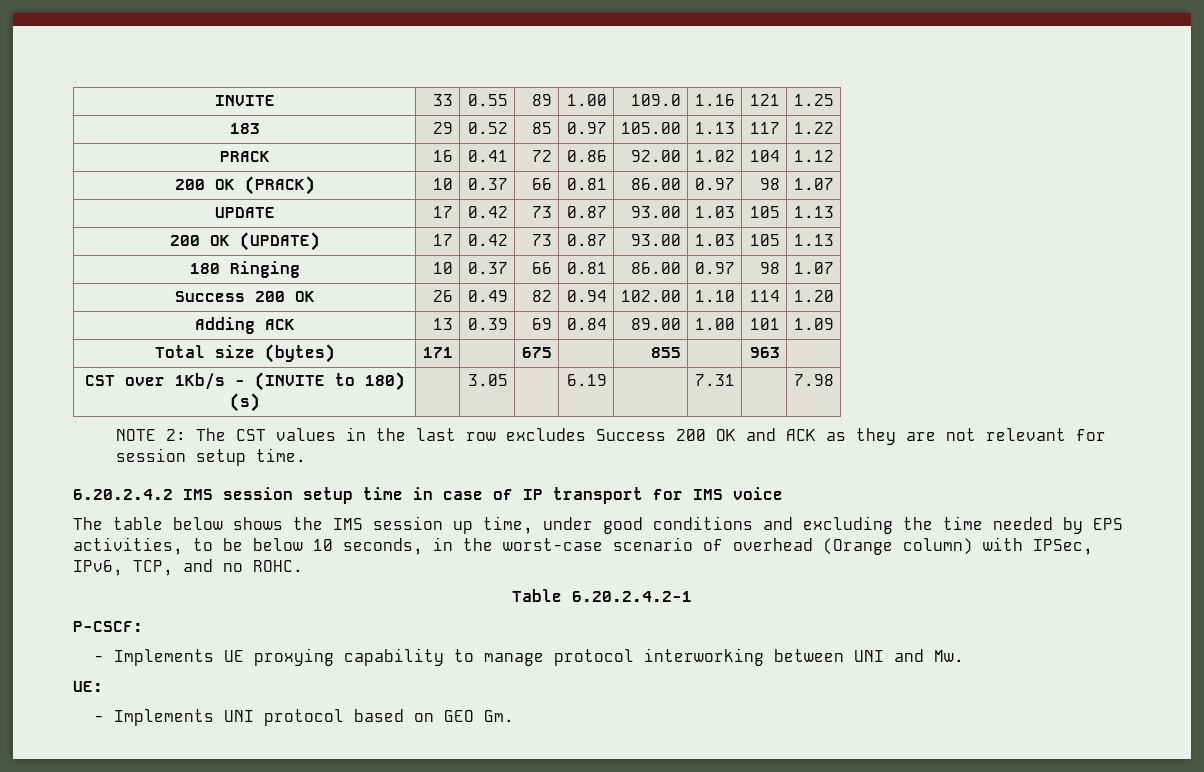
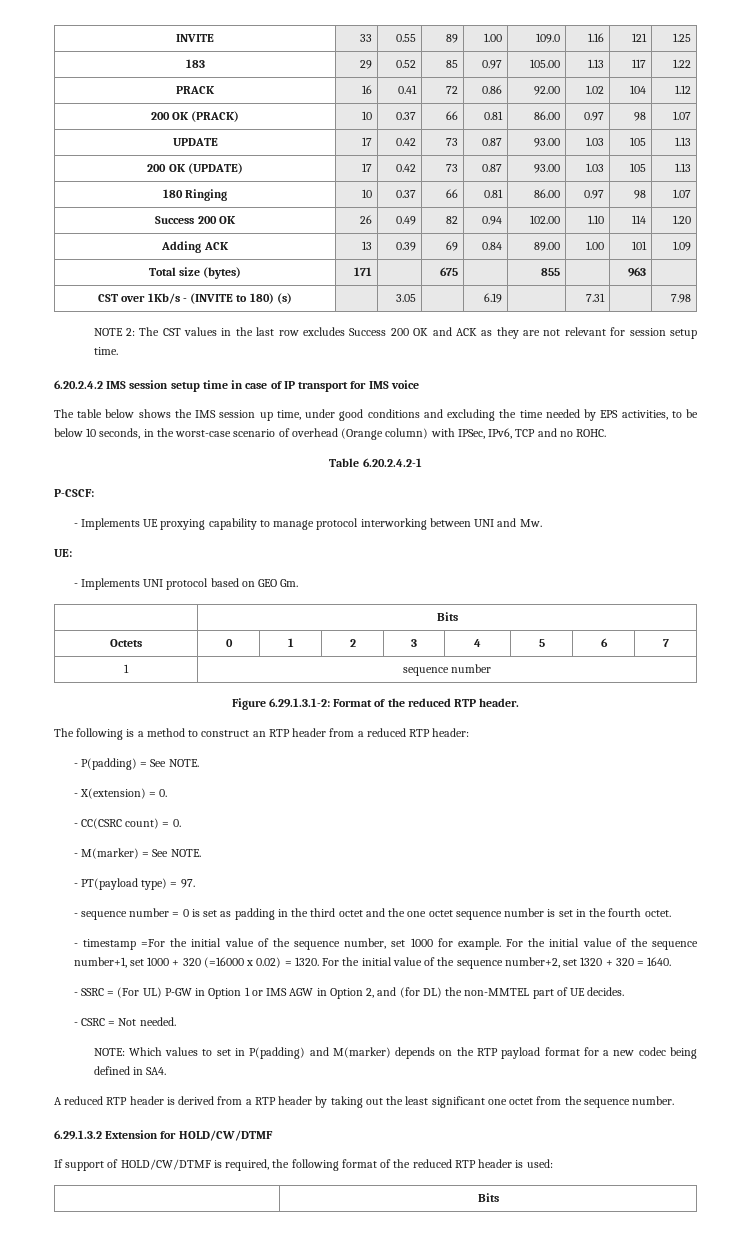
[133,560,173,576] TCP, -> [515,429,536,437] TCP
(515, 716) none -> [436,612,458,621] [110,639,142,647] [225,639,233,647] [287,638,294,647] [349,639,356,647] [411,639,417,647] [474,639,481,647] [538,639,545,647] [600,638,608,647] [662,639,669,647] [124,664,129,673] [402,664,492,676] [231,698,520,710] [54,728,470,740] [73,758,199,770] [73,788,168,799] [73,818,181,829] [73,848,201,859] [73,878,195,890] [73,908,671,920] [73,938,698,950] [73,957,672,969] [73,987,625,999] [73,1017,176,1026] [93,1047,697,1059] [93,1066,167,1075] [54,1096,675,1108] [54,1130,273,1141] [54,1159,553,1171] [477,1193,499,1202] // | Bits // Octets | 0 | 1 | 2 | 3 | 4 | 5 | 6 | 7 // 1 | sequence number // Figure 6.29.1.3.1-2: Format of the reduced RTP header. // The following is a method to construct an RTP header from a reduced RTP header: // - P(padding) = See NOTE. // - X(extension) = 0. // - CC(CSRC count) = 0. // - M(marker) = See NOTE. // - PT(payload type) = 97. // - sequence number = 0 is set as padding in the third octet and the one octet sequence number is set in the fourth octet. // - timestamp =For the initial value of the sequence number, set 1000 for example. For the initial value of the sequence number+1, set 1000 + 320 (=16000 x 0.02) = 1320. For the initial value of the sequence number+2, set 1320 + 320 = 1640. // - SSRC = (For UL) P-GW in Option 1 or IMS AGW in Option 2, and (for DL) the non-MMTEL part of UE decides. // - CSRC = Not needed. // NOTE: Which values to set in P(padding) and M(marker) depends on the RTP payload format for a new codec being defined in SA4. // A reduced RTP header is derived from a RTP header by taking out the least significant one octet from the sequence number. // 6.29.1.3.2 Extension for HOLD/CW/DTMF // If support of HOLD/CW/DTMF is required, the following format of the reduced RTP header is used: // | Bits

